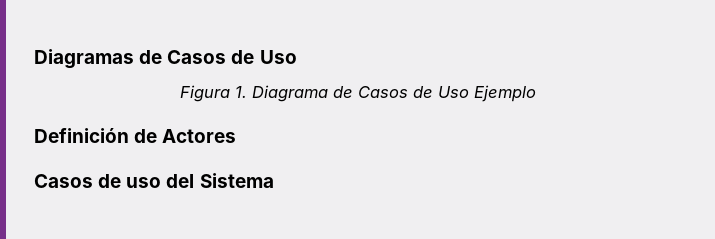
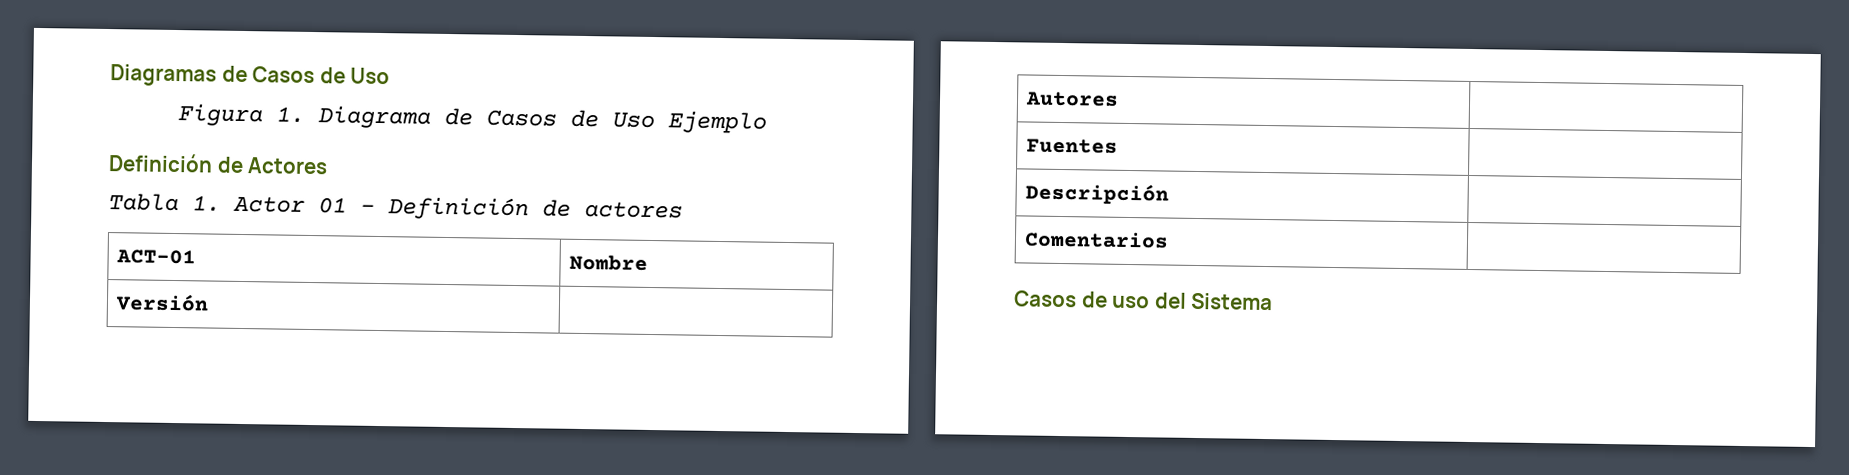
(237, 136) none -> [108,193,683,221] [115,249,196,265] [568,254,648,271] [114,293,209,312] [1024,91,1119,107] [1025,138,1118,154] [1024,182,1169,206] [1023,230,1169,249] // Tabla 1. Actor 01 - Definición de actores // ACT-01 | Nombre // Versión | // Autores | // Fuentes | // Descripción | // Comentarios |

